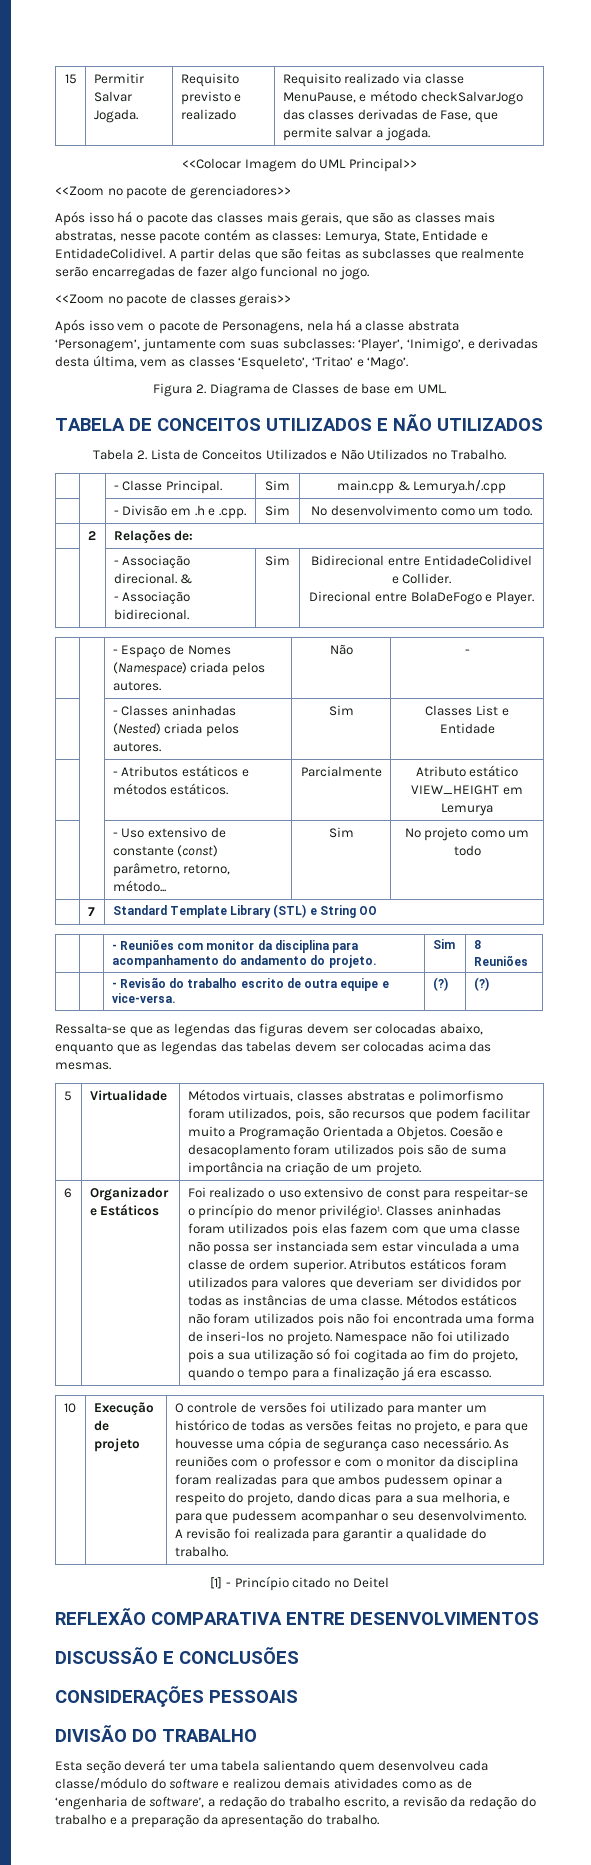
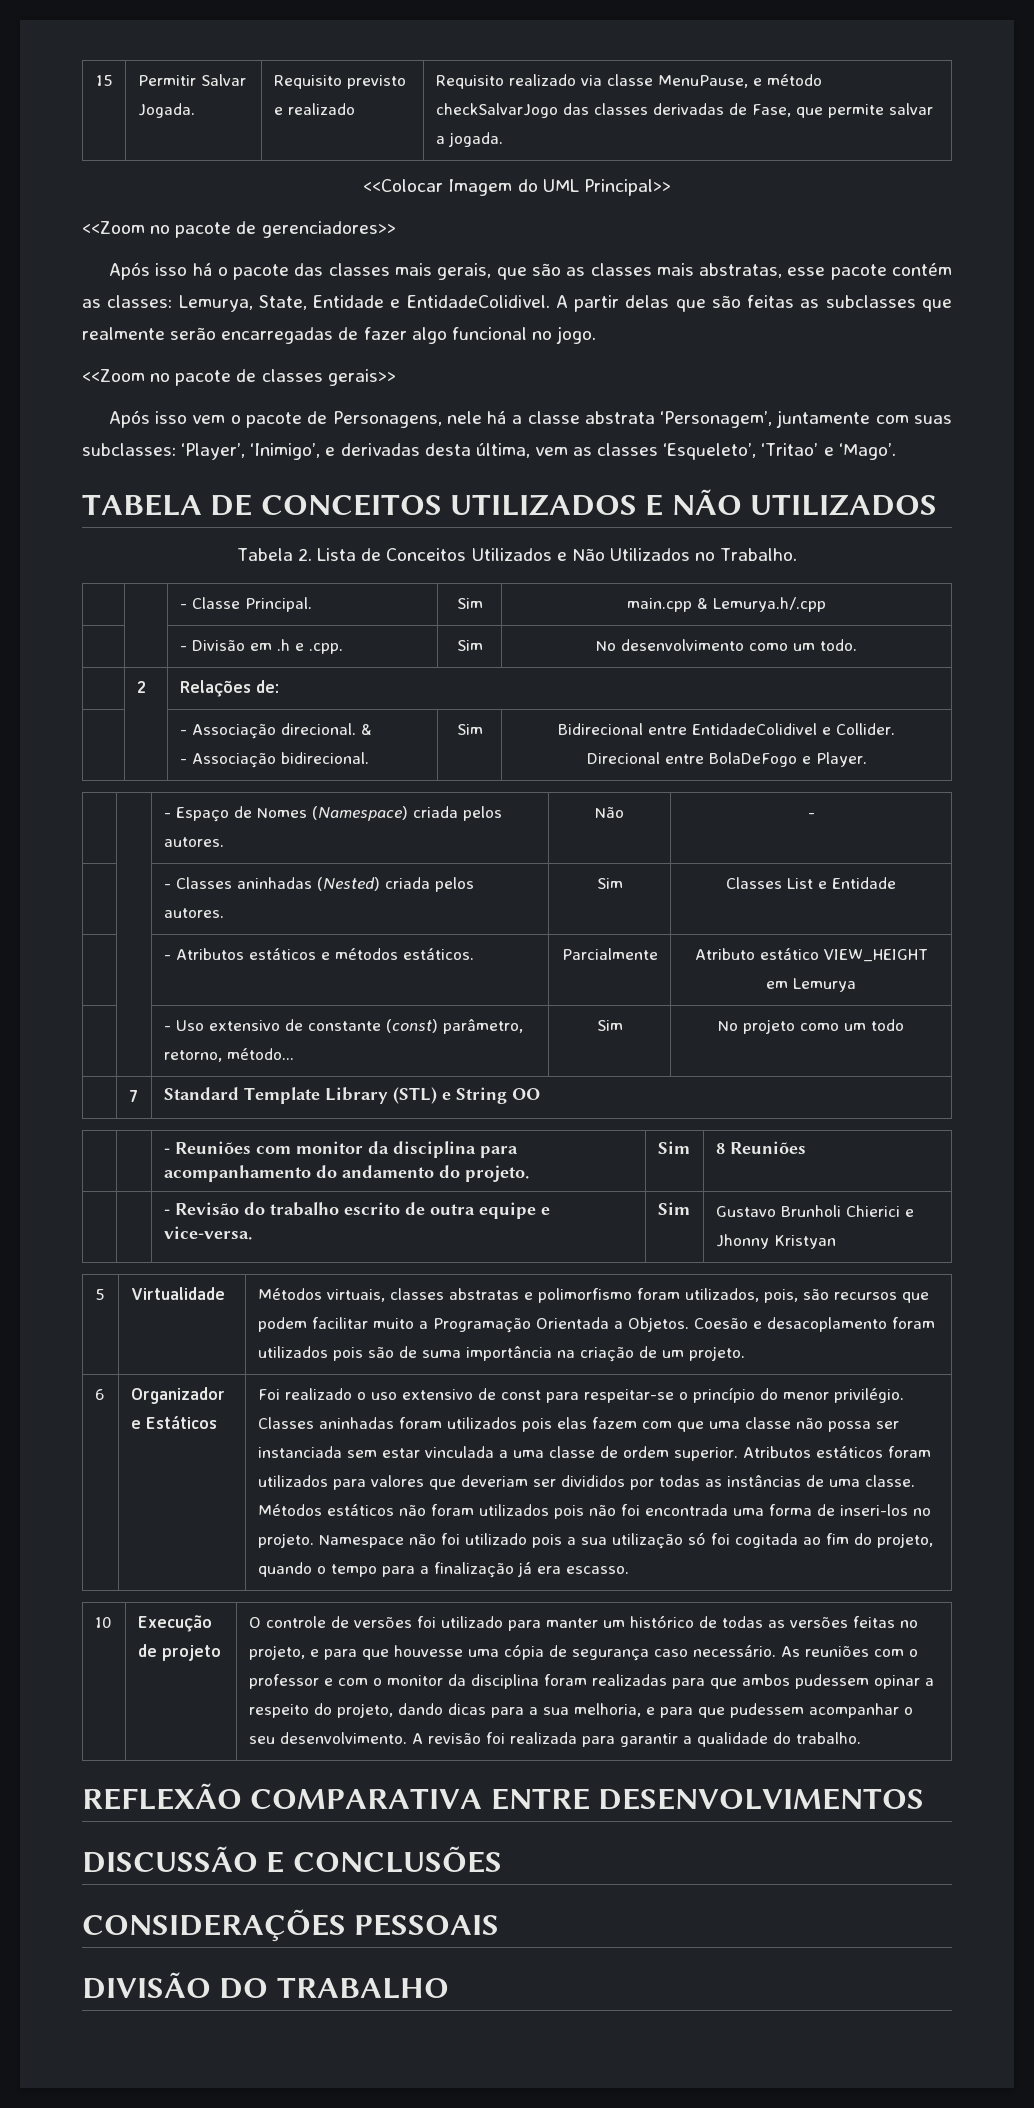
[119,233,156,241] nesse -> [787,267,826,276] esse
[306,320,333,331] nela -> [446,411,482,424] nele
[153,383,446,397] // Figura 2. Diagrama de Classes de base em UML. -> (896, 451) none
[432,977,448,991] [473,977,489,991] [55,1023,483,1037] [55,1041,492,1055] [55,1062,111,1070] (?) | (?) // Ressalta-se que as legendas das figuras devem ser colocadas abaixo, enquanto que as legendas das tabelas devem ser colocadas acima das mesmas. -> [657,1202,690,1215] [715,1205,914,1217] [715,1234,836,1249] Sim | Gustavo Brunholi Chierici e Jhonny Kristyan
[319,1204,383,1219] privilégio¹. -> [833,1388,904,1403] privilégio.
[210,1576,389,1591] // [1] - Princípio citado no Deitel -> (861, 1738) none
[55,1759,488,1774] [55,1777,472,1789] [55,1796,536,1810] [55,1814,379,1828] // Esta seção deverá ter uma tabela salientando quem desenvolveu cada classe/módulo do software e realizou demais atividades como as de ‘engenharia de software’, a redação do trabalho escrito, a revisão da redação do trabalho e a preparação da apresentação do trabalho. -> (449, 1988) none

